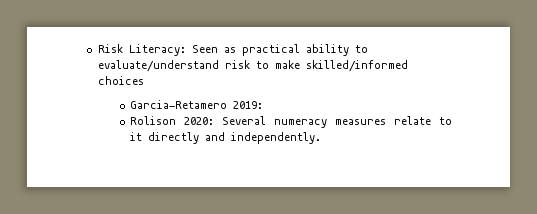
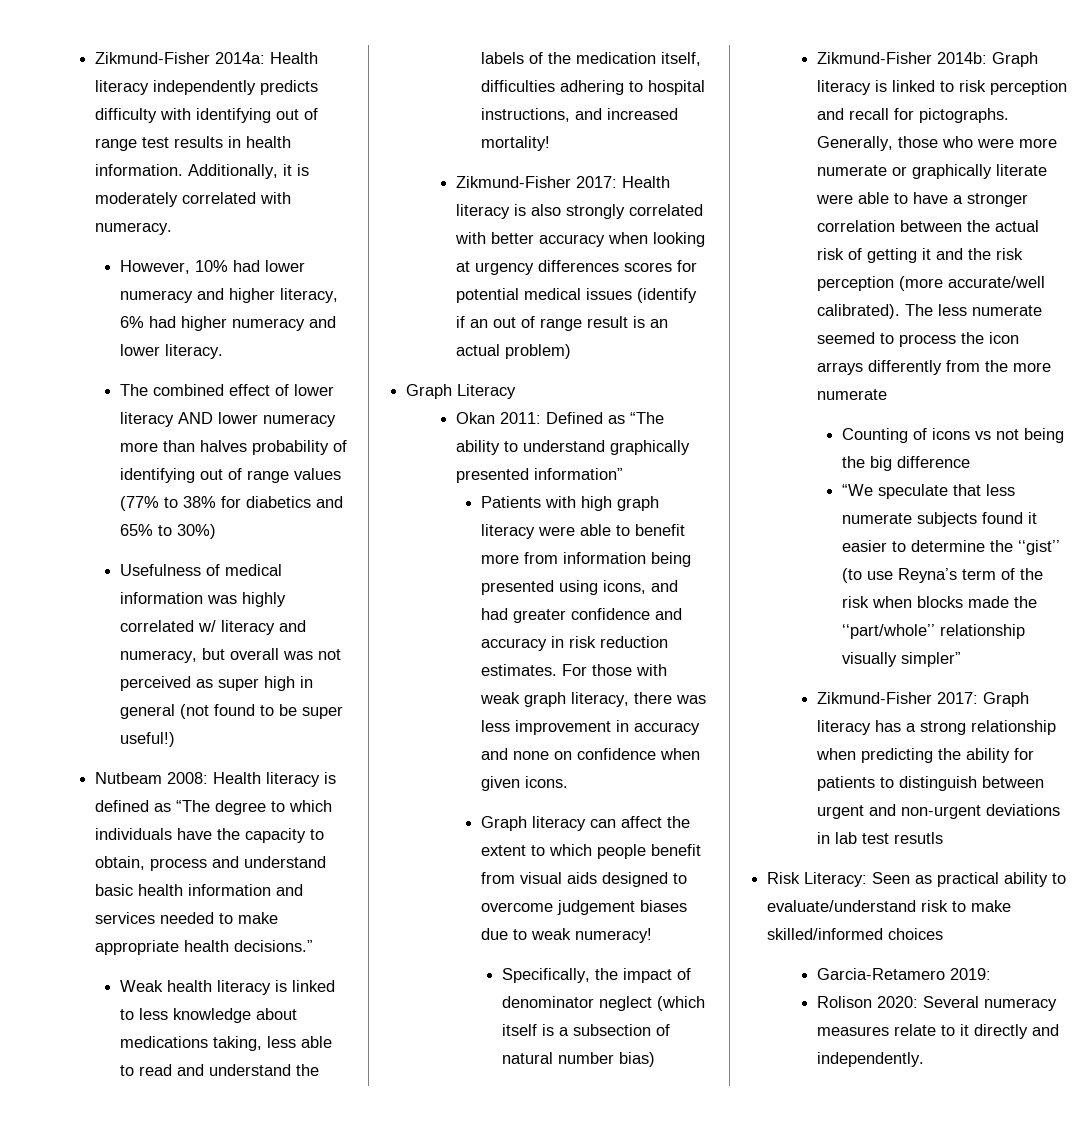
(97, 48) none -> [94,52,318,64] [94,80,318,95] [94,108,318,123] [94,136,291,151] [94,164,309,179] [94,192,291,207] [94,222,172,235] [119,260,305,274] [119,288,338,303] [119,316,336,331] [119,344,223,359] [119,384,334,396] [119,412,336,427] [119,440,347,455] [119,468,341,483] [119,496,343,511] [119,524,216,539] [119,564,282,576] [119,592,286,607] [119,620,306,635] [119,648,341,663] [119,676,313,691] [119,704,343,719] [119,732,175,747] [94,772,336,787] [94,800,332,815] [94,828,324,843] [94,856,326,871] [94,884,303,896] [94,912,278,924] [94,940,313,955] [119,980,335,995] [119,1008,297,1023] [119,1036,332,1051] [119,1064,319,1076] [480,52,701,66] [480,80,705,95] [480,108,678,122] [480,136,550,151] [455,176,670,188] [455,204,703,219] [454,232,705,247] [455,260,697,275] [455,288,697,303] [455,316,668,331] [455,344,571,359] [406,384,517,399] [455,412,664,424] [455,440,690,455] [455,468,623,483] [480,496,659,511] [480,524,685,539] [480,552,691,567] [480,580,678,595] [480,608,682,623] [480,636,668,651] [480,664,667,676] [479,692,706,707] [480,720,700,735] [480,748,700,760] [480,776,568,791] [480,816,690,831] [480,844,701,859] [480,872,687,887] [480,900,687,915] [480,928,652,943] [502,968,692,983] [502,996,706,1011] [502,1024,671,1036] [502,1052,656,1067] [816,52,1038,67] [816,80,1067,95] [816,108,1009,123] [816,136,1057,151] [816,164,1047,179] [815,192,1028,207] [816,220,1039,232] [816,248,1023,263] [816,276,1045,291] [816,304,1042,319] [816,332,1019,347] [816,360,1051,375] [816,389,887,400] [841,428,1064,443] [841,456,970,471] [841,484,1015,499] [841,512,1037,527] [841,540,1060,555] [841,568,1043,583] [841,596,1037,608] [841,624,1025,639] [841,652,961,667] [816,692,1029,707] [816,720,1056,735] [815,748,1034,763] [816,776,1044,791] [816,804,1060,819] [816,832,943,844] Zikmund-Fisher 2014a: Health literacy independently predicts difficulty with identifying out of range test results in health information. Additionally, it is moderately correlated with numeracy. // However, 10% had lower numeracy and higher literacy, 6% had higher numeracy and lower literacy. // The combined effect of lower literacy AND lower numeracy more than halves probability of identifying out of range values (77% to 38% for diabetics and 65% to 30%) // Usefulness of medical information was highly correlated w/ literacy and numeracy, but overall was not perceived as super high in general (not found to be super useful!) // Nutbeam 2008: Health literacy is defined as “The degree to which individuals have the capacity to obtain, process and understand basic health information and services needed to make appropriate health decisions.” // Weak health literacy is linked to less knowledge about medications taking, less able to read and understand the labels of the medication itself, difficulties adhering to hospital instructions, and increased mortality! // Zikmund-Fisher 2017: Health literacy is also strongly correlated with better accuracy when looking at urgency differences scores for potential medical issues (identify if an out of range result is an actual problem) // Graph Literacy // Okan 2011: Defined as “The ability to understand graphically presented information” // Patients with high graph literacy were able to benefit more from information being presented using icons, and had greater confidence and accuracy in risk reduction estimates. For those with weak graph literacy, there was less improvement in accuracy and none on confidence when given icons. // Graph literacy can affect the extent to which people benefit from visual aids designed to overcome judgement biases due to weak numeracy! // Specifically, the impact of denominator neglect (which itself is a subsection of natural number bias) // Zikmund-Fisher 2014b: Graph literacy is linked to risk perception and recall for pictographs. Generally, those who were more numerate or graphically literate were able to have a stronger correlation between the actual risk of getting it and the risk perception (more accurate/well calibrated). The less numerate seemed to process the icon arrays differently from the more numerate // Counting of icons vs not being the big difference // “We speculate that less numerate subjects found it easier to determine the ‘‘gist’’ (to use Reyna’s term of the risk when blocks made the ‘‘part/whole’’ relationship visually simpler” // Zikmund-Fisher 2017: Graph literacy has a strong relationship when predicting the ability for patients to distinguish between urgent and non-urgent deviations in lab test resutls //

